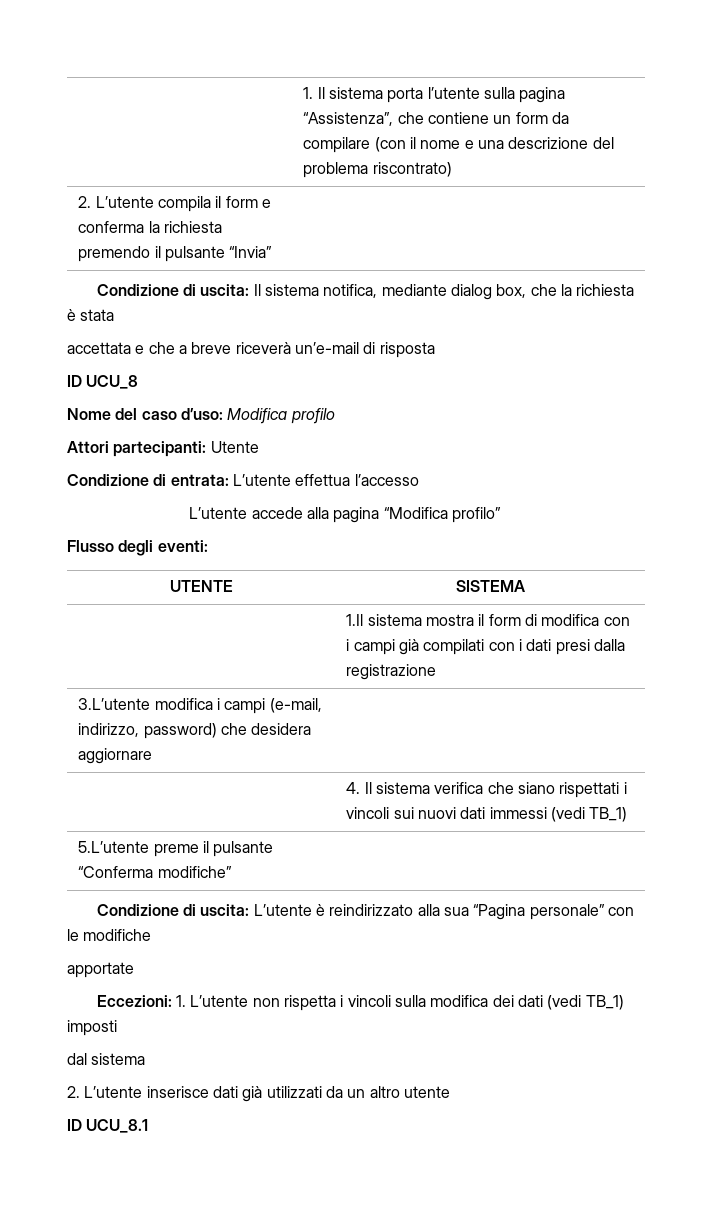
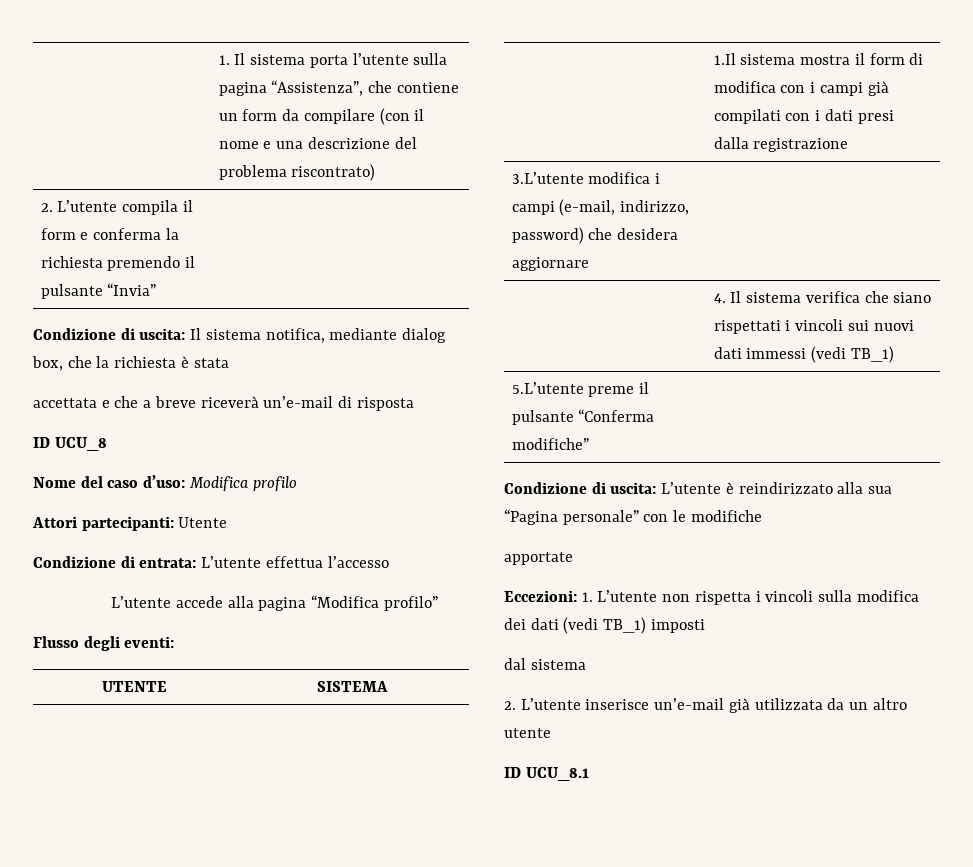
[212,1086,322,1102] dati già utilizzati -> [654,698,823,713] un’e-mail già utilizzata

